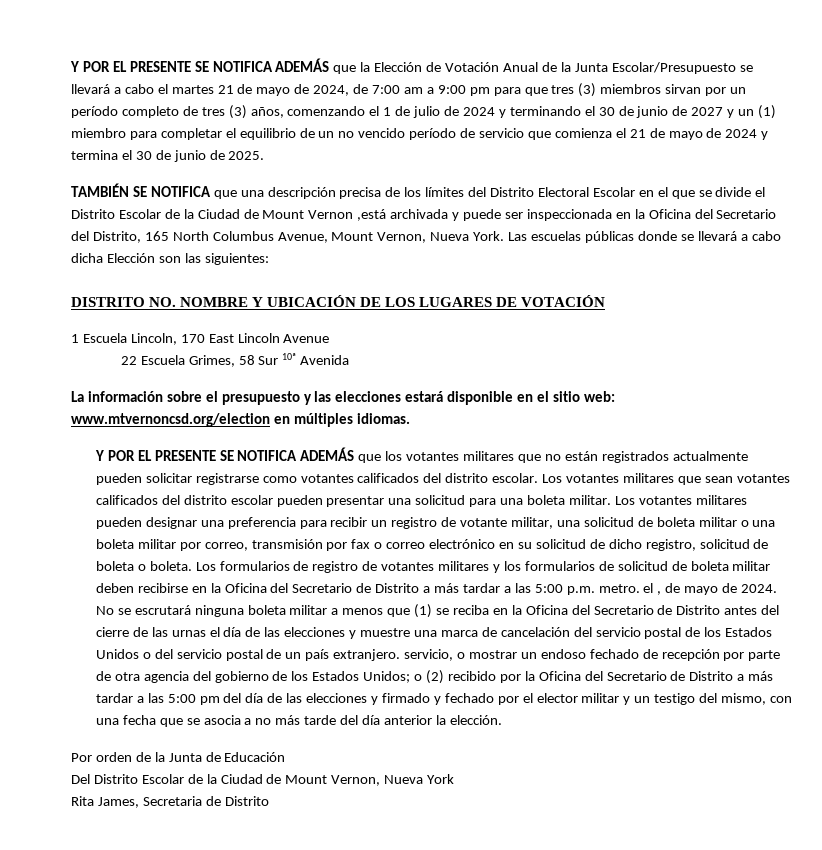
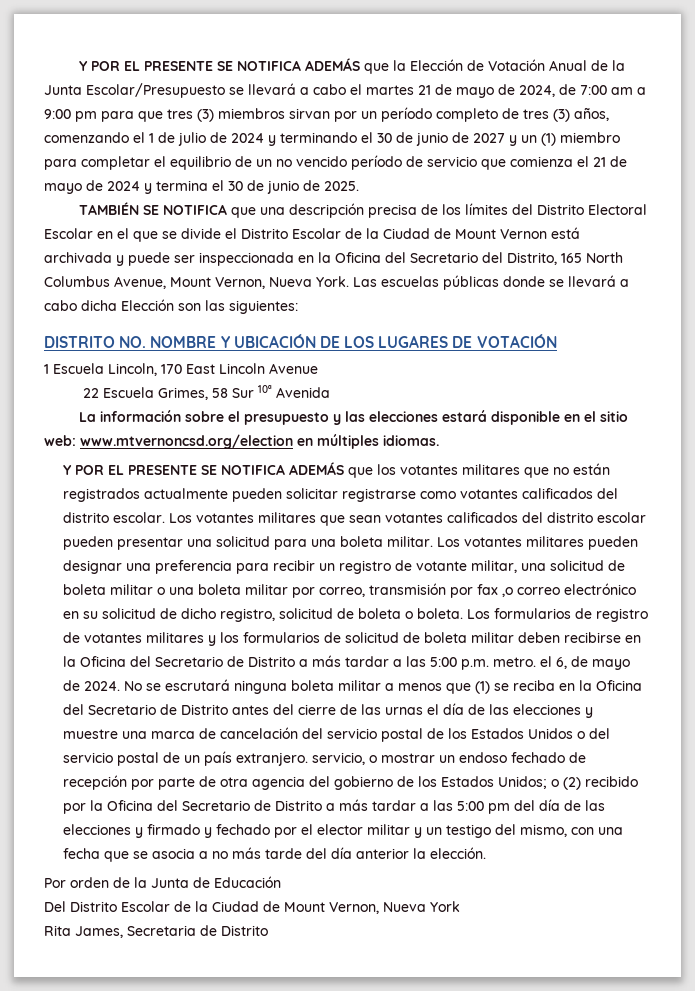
[357,209,387,221] ,está -> [551,227,580,239] está
[374,542,383,549] o -> [502,587,514,597] ,o
[657,591,662,595] , -> [556,657,568,669] 6,

